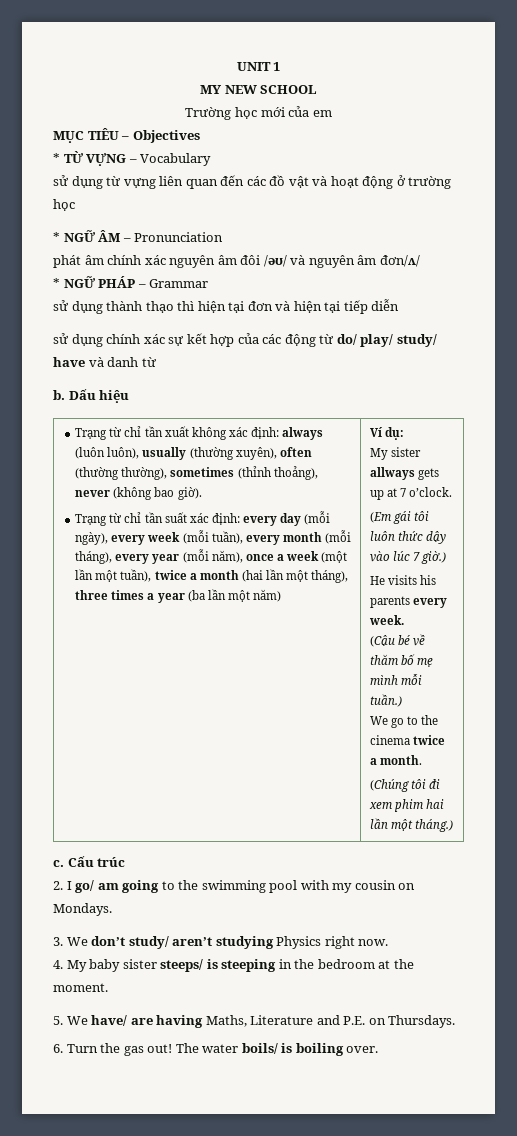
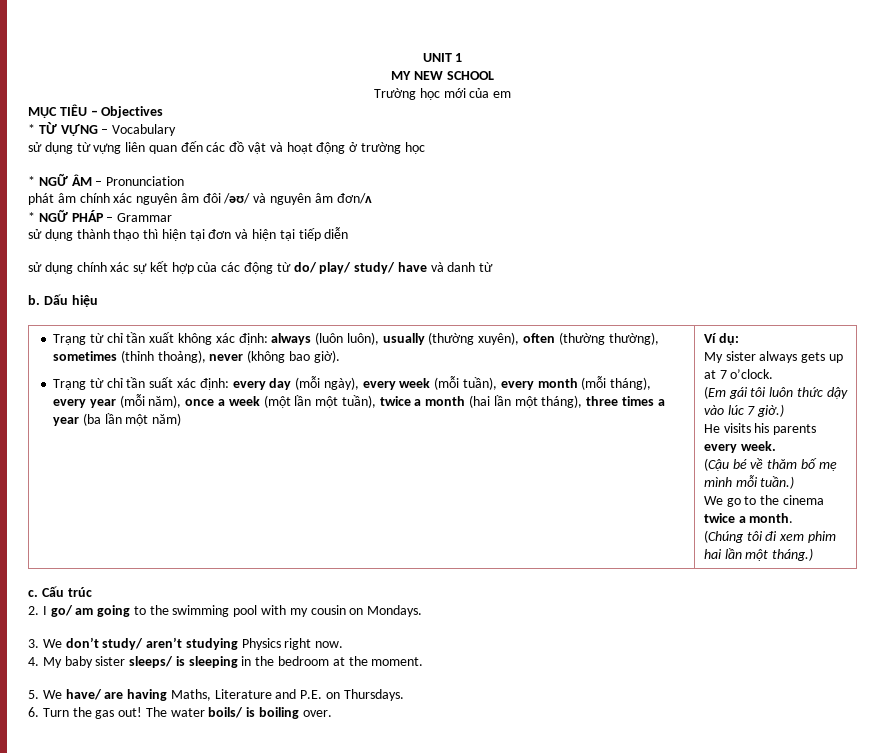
[379,255,420,267] đơn/ʌ/ -> [336,193,372,204] đơn/ʌ
[369,467,415,480] allways -> [759,351,798,363] always
[160,959,277,972] steeps/ is steeping -> [129,656,238,668] sleeps/ is sleeping

